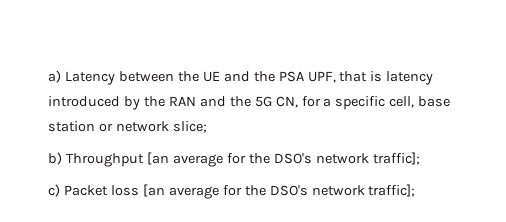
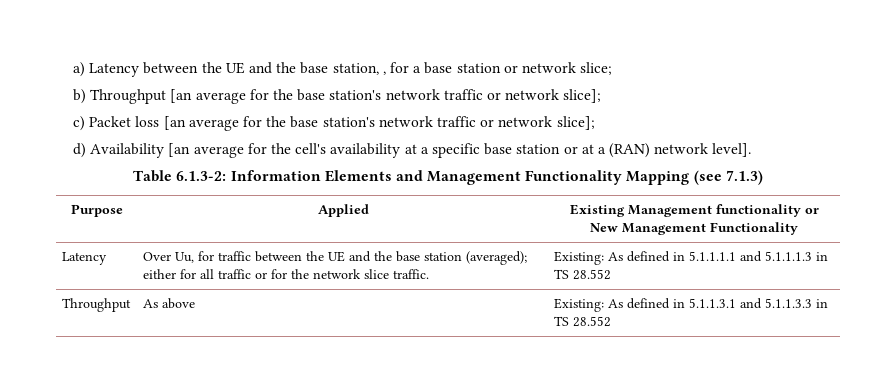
[278,71,434,85] [48,96,415,110] PSA UPF, that is latency introduced by the RAN and the 5G CN, for a specific cell, -> [300,62,422,75] base station, , for a
[273,152,420,165] DSO's network traffic]; -> [297,89,602,103] base station's network traffic or network slice];
[269,184,416,197] DSO's network traffic]; -> [290,116,595,130] [73,143,752,158] [133,170,763,185] [71,204,123,217] [317,204,369,217] [569,204,819,217] [590,222,798,235] [62,252,108,265] [143,251,528,265] [143,269,430,279] [554,251,829,265] [554,269,612,280] [62,298,132,312] [143,298,196,309] [554,298,829,312] [554,316,612,327] base station's network traffic or network slice]; // d) Availability [an average for the cell's availability at a specific base station or at a (RAN) network level]. // Table 6.1.3-2: Information Elements and Management Functionality Mapping (see 7.1.3) // Purpose | Applied | Existing Management functionality or New Management Functionality // Latency | Over Uu, for traffic between the UE and the base station (averaged); either for all traffic or for the network slice traffic. | Existing: As defined in 5.1.1.1.1 and 5.1.1.1.3 in TS 28.552 // Throughput | As above | Existing: As defined in 5.1.1.3.1 and 5.1.1.3.3 in TS 28.552

